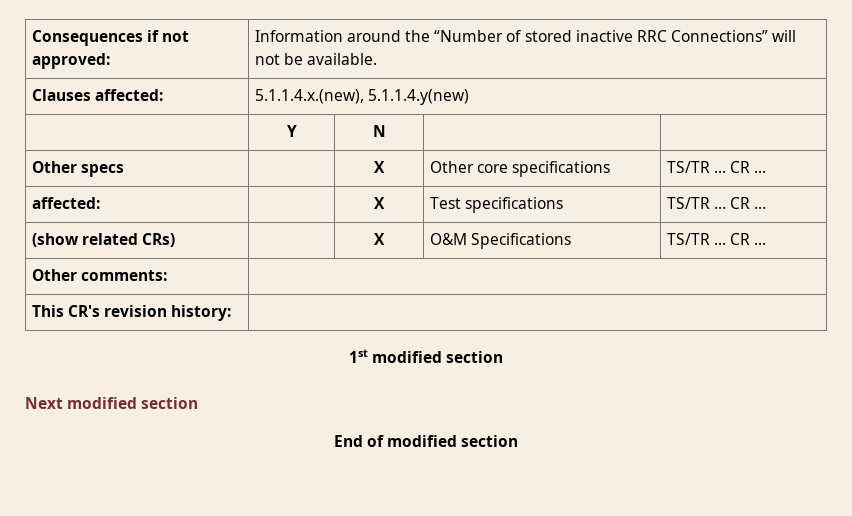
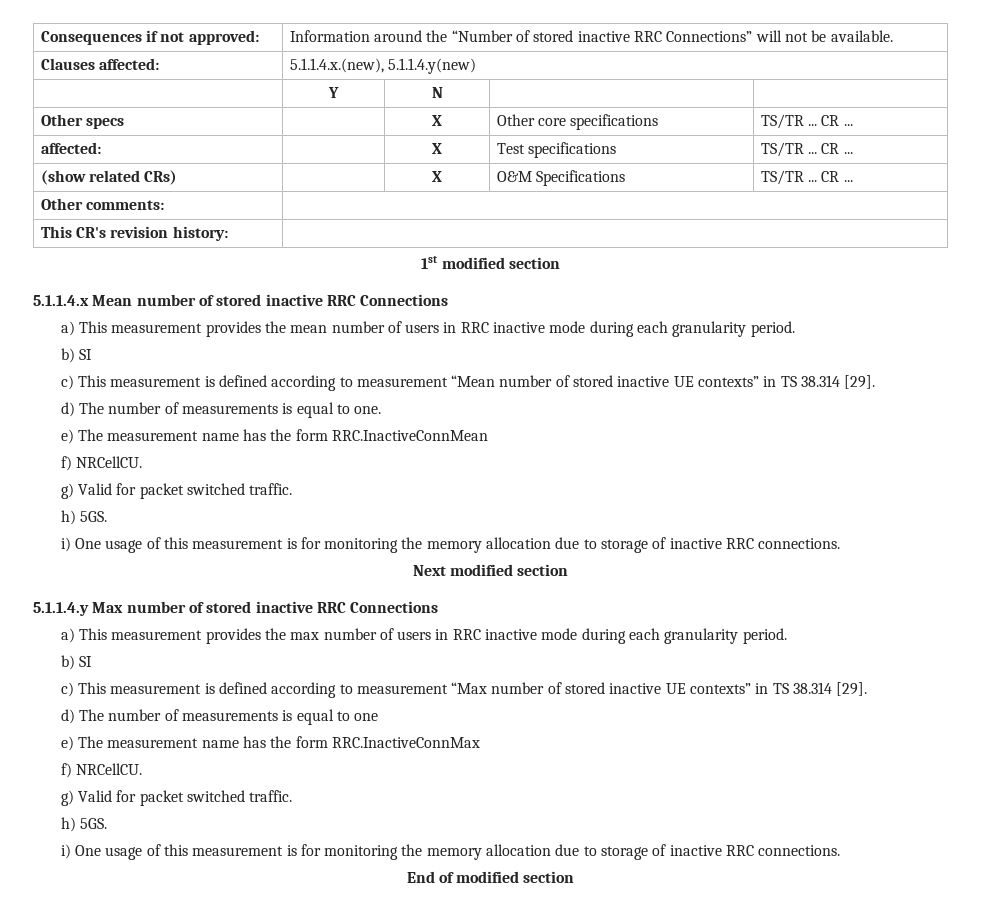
[25,397,199,409] Next modified section -> [33,294,449,306] [60,321,795,337] [60,348,92,363] [60,375,876,391] [60,402,382,418] [60,429,488,444] [60,456,142,471] [60,483,293,499] [60,510,107,525] [60,537,841,553] [412,564,569,576] [33,601,439,616] [60,628,787,644] [60,655,92,670] [60,682,868,698] [60,709,379,725] [60,736,480,751] [60,763,142,778] [60,790,293,806] [60,817,107,832] [60,844,841,860] 5.1.1.4.x Mean number of stored inactive RRC Connections // a) This measurement provides the mean number of users in RRC inactive mode during each granularity period. // b) SI // c) This measurement is defined according to measurement “Mean number of stored inactive UE contexts” in TS 38.314 [29]. // d) The number of measurements is equal to one. // e) The measurement name has the form RRC.InactiveConnMean // f) NRCellCU. // g) Valid for packet switched traffic. // h) 5GS. // i) One usage of this measurement is for monitoring the memory allocation due to storage of inactive RRC connections. // Next modified section // 5.1.1.4.y Max number of stored inactive RRC Connections // a) This measurement provides the max number of users in RRC inactive mode during each granularity period. // b) SI // c) This measurement is defined according to measurement “Max number of stored inactive UE contexts” in TS 38.314 [29]. // d) The number of measurements is equal to one // e) The measurement name has the form RRC.InactiveConnMax // f) NRCellCU. // g) Valid for packet switched traffic. // h) 5GS. // i) One usage of this measurement is for monitoring the memory allocation due to storage of inactive RRC connections.

